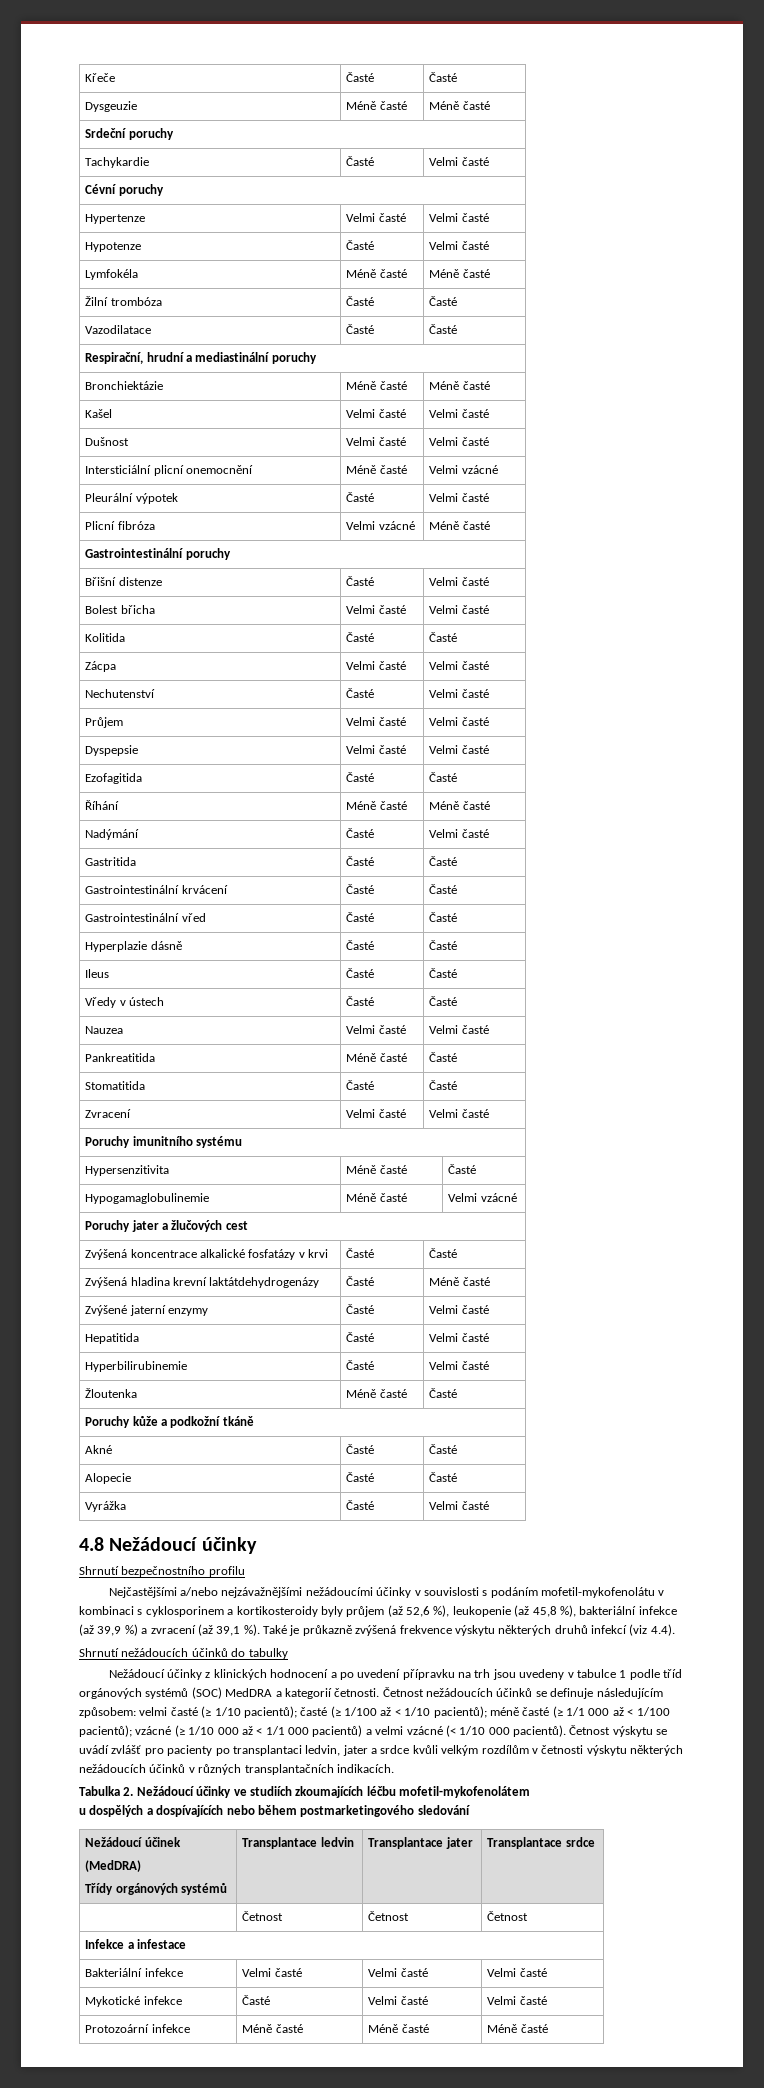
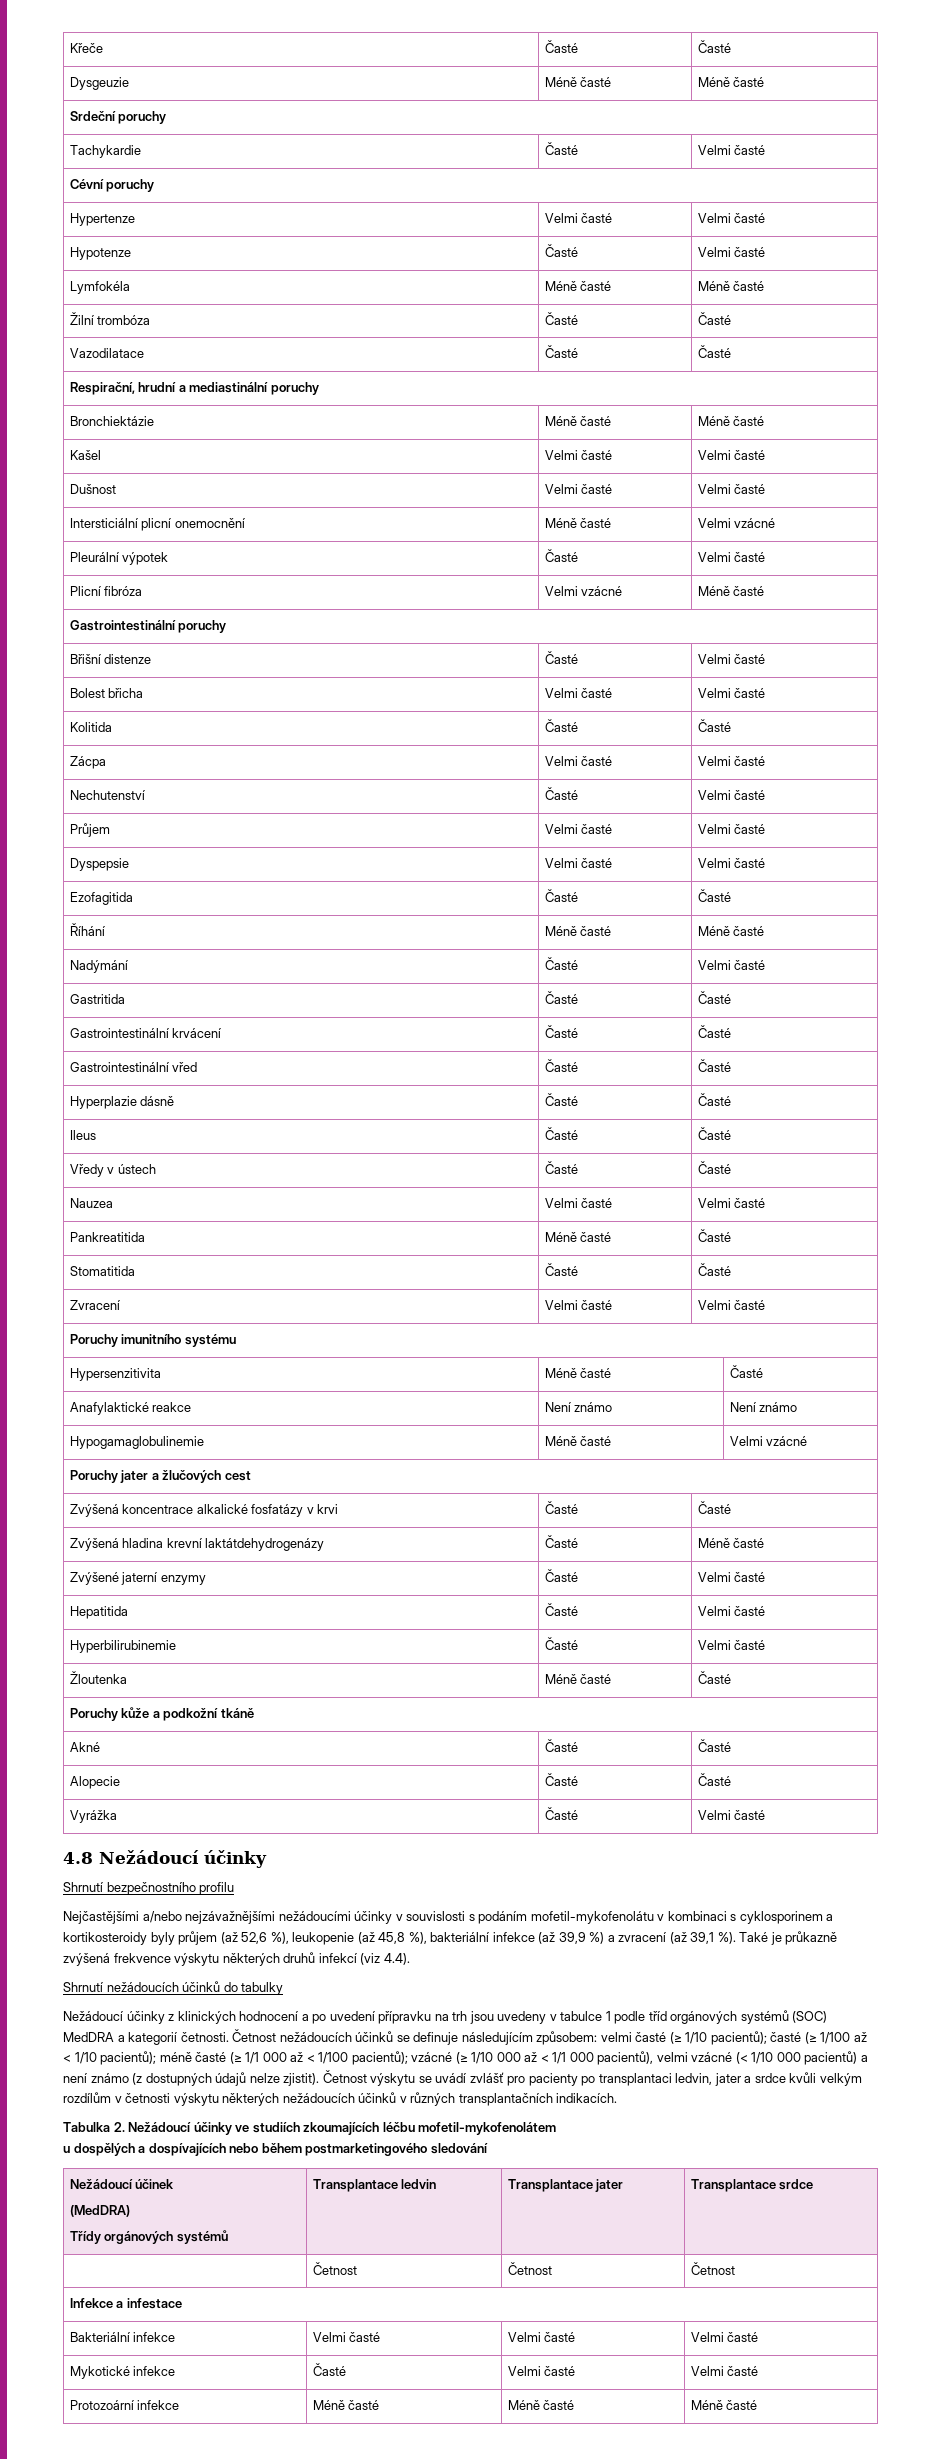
(477, 1169) none -> [69,1402,192,1415] [544,1402,613,1412] [729,1402,798,1412] // Anafylaktické reakce | Není známo | Není známo
[312,1725,372,1737] pacientů) a -> [597,2051,654,2065] pacientů),
[513,1725,566,1737] pacientů). -> [804,2051,868,2065] [63,2072,320,2086] pacientů) a není známo (z dostupných údajů nelze zjistit).

